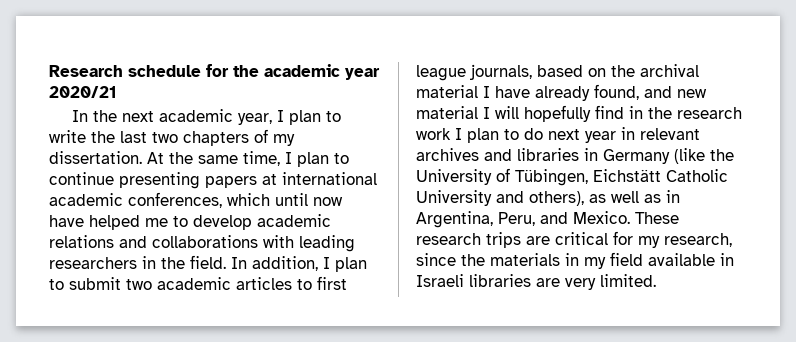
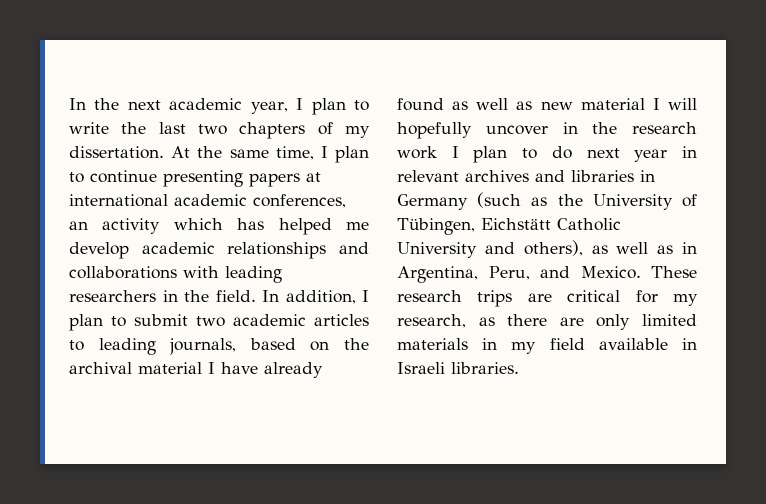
[49,64,380,80] [49,86,117,98] Research schedule for the academic year 2020/21 // -> (69, 104) none
[227,193,343,206] [49,215,84,227] which until now have -> [69,218,265,234] an activity which has
[173,216,188,227] to -> (369, 225) none
[49,235,114,248] relations -> [227,242,327,259] relationships
[317,276,347,290] [416,65,466,81] first league -> [98,338,156,355] leading
[594,84,672,100] found, and -> [397,98,533,111] found as well as
[595,105,624,119] find -> [485,125,548,135] uncover
[674,148,705,164] (like -> [477,192,548,208] (such as
[416,253,485,266] since the -> [478,314,697,330] as there are only limited
[469,274,656,290] libraries are very limited. -> [451,362,519,374] libraries.

